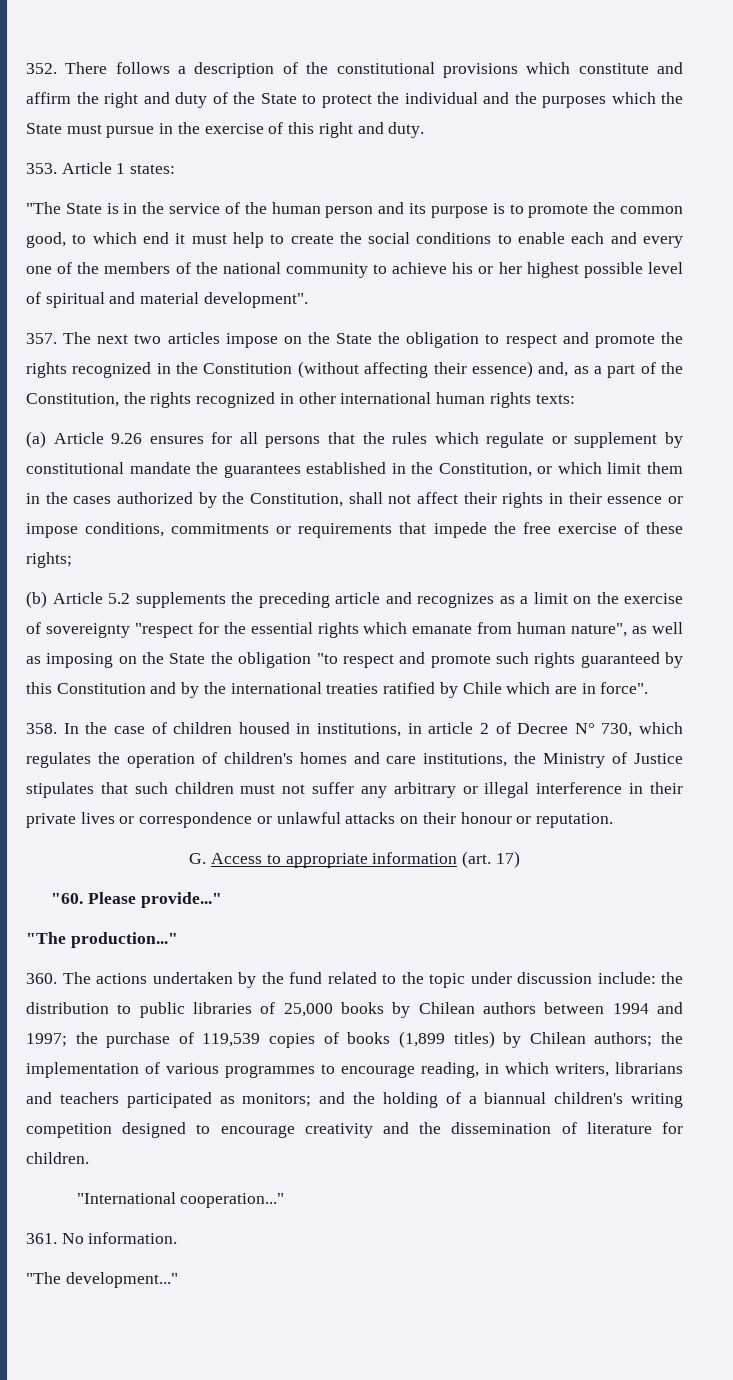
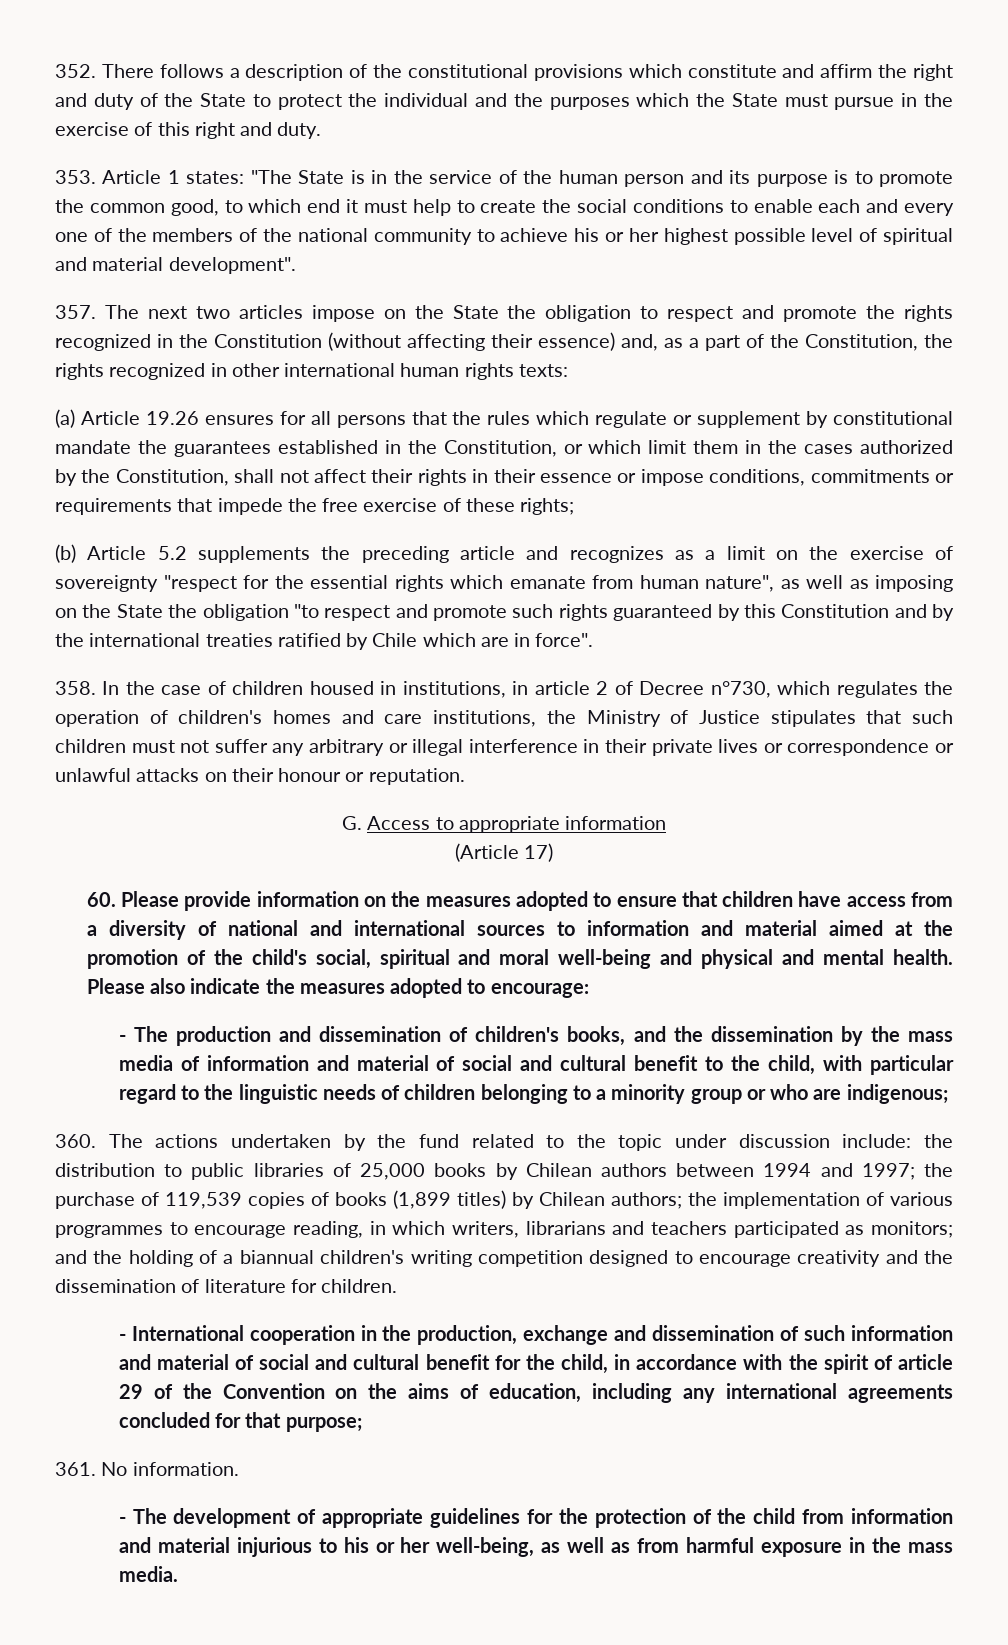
(176, 169) // -> (245, 177) none
[111,433,143,444] 9.26 -> [145,411,199,425] 19.26
[574,723,633,737] N° 730, -> [710,681,771,698] n°730,
[461,851,491,868] (art. -> [454,843,519,862] // (Article
[51,892,222,908] [26,932,178,948] "60. Please provide..." // "The production..." -> [86,891,954,911] [86,920,953,940] [86,949,953,969] [86,978,589,998] [118,1026,953,1046] [118,1055,954,1075] [118,1084,948,1104] 60. Please provide information on the measures adopted to ensure that children have access from a diversity of national and international sources to information and material aimed at the promotion of the child's social, spiritual and moral well-being and physical and mental health. Please also indicate the measures adopted to encourage: // - The production and dissemination of children's books, and the dissemination by the mass media of information and material of social and cultural benefit to the child, with particular regard to the linguistic needs of children belonging to a minority group or who are indigenous;
[76,1192,285,1208] [26,1232,178,1244] [26,1272,178,1288] "International cooperation..." // 361. No information. // "The development..." -> [118,1325,954,1345] [118,1354,953,1374] [118,1383,953,1403] [118,1412,362,1432] [55,1462,239,1476] [118,1508,954,1528] [118,1537,953,1557] [118,1566,178,1582] - International cooperation in the production, exchange and dissemination of such information and material of social and cultural benefit for the child, in accordance with the spirit of article 29 of the Convention on the aims of education, including any international agreements concluded for that purpose; // 361. No information. // - The development of appropriate guidelines for the protection of the child from information and material injurious to his or her well-being, as well as from harmful exposure in the mass media.

